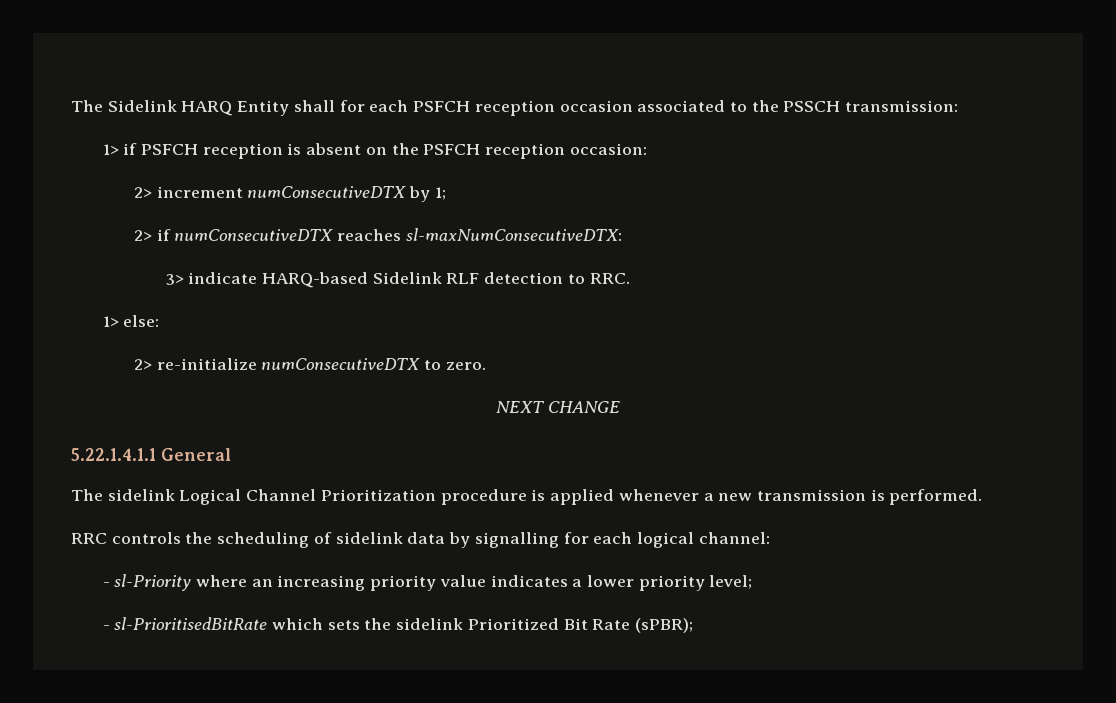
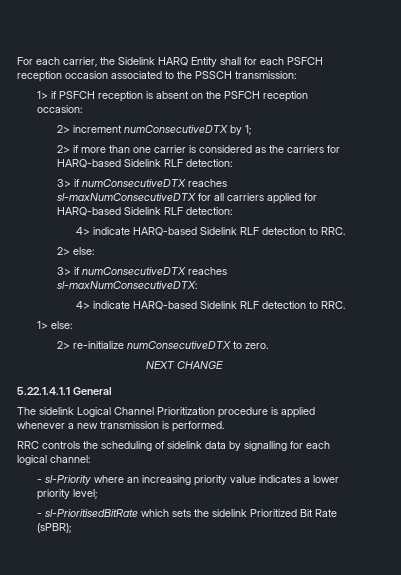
[71,100,103,112] The -> [17,57,115,67] For each carrier, the
(171, 235) none -> [80,145,340,153] [56,159,232,168] [56,179,227,187] [56,193,317,204] [56,207,232,216] [76,227,346,236] [56,247,94,255] [56,267,80,275] more than one carrier is considered as the carriers for HARQ-based Sidelink RLF detection: // 3> if numConsecutiveDTX reaches sl-maxNumConsecutiveDTX for all carriers applied for HARQ-based Sidelink RLF detection: // 4> indicate HARQ-based Sidelink RLF detection to RRC. // 2> else: // 3> if
[165,274,184,285] 3> -> [76,301,91,309] 4>

